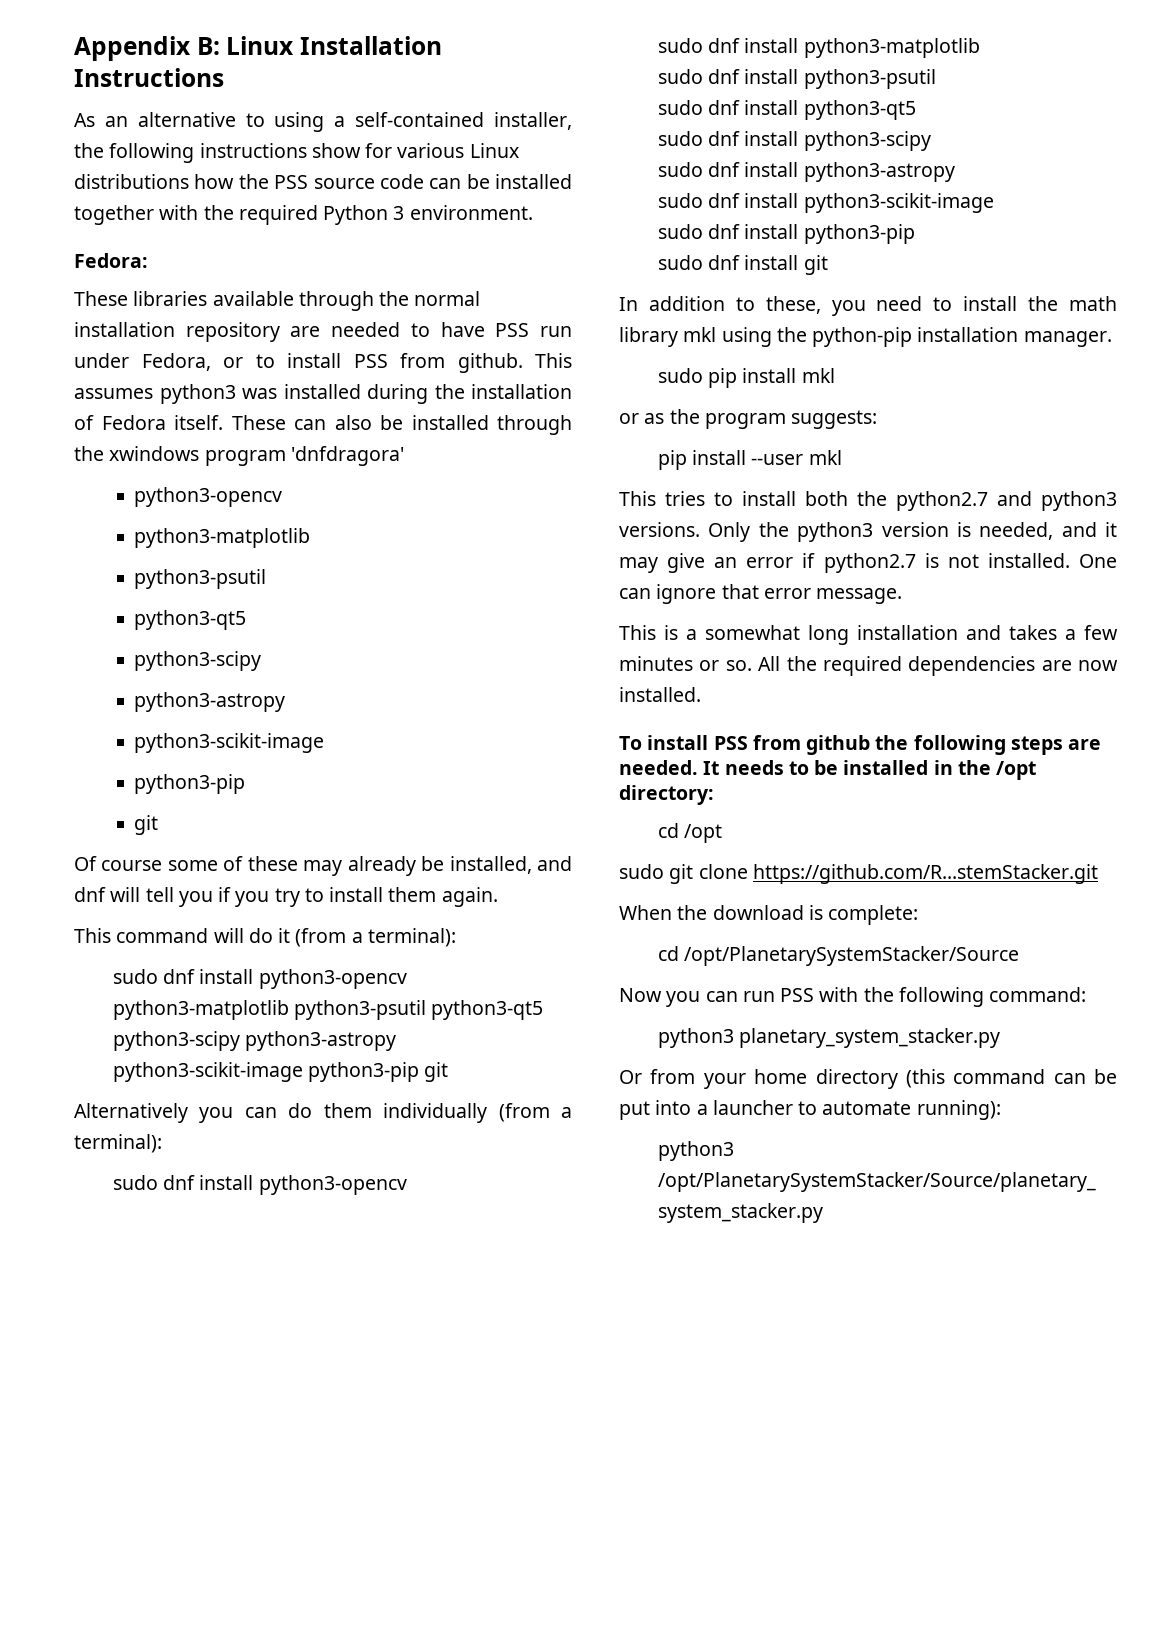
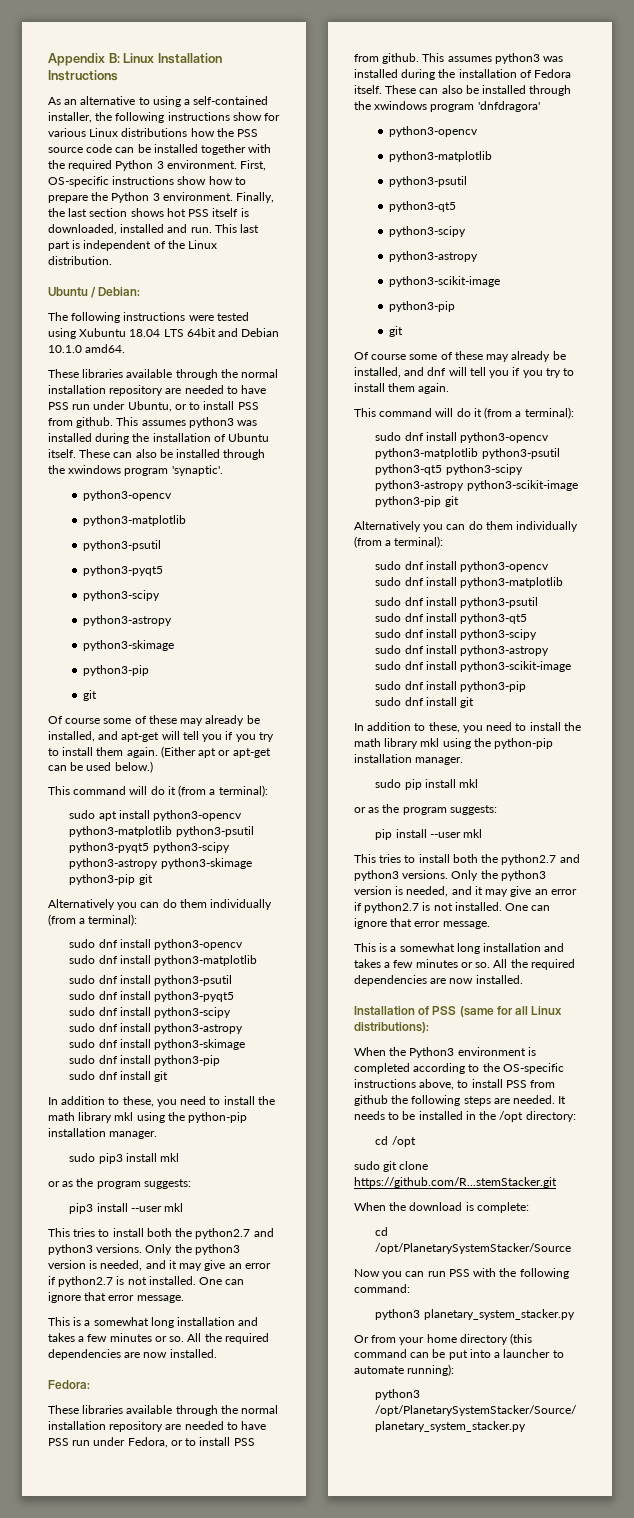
(533, 212) none -> [240,160,267,171] [48,176,246,187] [48,192,275,203] [48,208,249,217] [48,224,260,235] [48,240,218,251] [48,256,112,265] [48,287,141,298] [48,312,249,323] [48,328,280,339] [48,344,126,353] [48,369,279,380] [48,385,267,396] [48,401,259,412] [48,417,258,428] [48,433,270,444] [48,449,266,460] [48,465,223,476] [82,490,172,501] [82,515,186,526] [82,540,161,551] [82,565,163,576] [82,590,160,601] [82,615,172,626] [82,640,174,651] [82,665,149,676] [82,690,97,701] [48,715,260,726] [48,731,274,742] [48,746,271,758] [48,761,153,773] [48,785,268,797] [69,810,243,821] [69,826,254,837] [69,842,230,853] [69,858,252,869] [69,874,153,885] [48,899,273,910] [48,914,138,926] [69,939,244,950] [69,955,258,966] [69,975,233,986] [69,991,235,1002] [69,1007,232,1018] [69,1023,244,1034] [69,1039,246,1050] [69,1055,221,1066] [69,1071,169,1082] [48,1096,275,1107] [48,1112,248,1123] [48,1128,158,1139] [69,1153,180,1164] [48,1178,191,1189] [69,1203,184,1214] [48,1228,274,1239] [48,1244,240,1255] [48,1260,271,1271] [48,1276,245,1287] [48,1292,184,1303] [48,1317,259,1328] [48,1333,269,1344] [48,1349,217,1360] First, OS-specific instructions show how to prepare the Python 3 environment. Finally, the last section shows hot PSS itself is downloaded, installed and run. This last part is independent of the Linux distribution. // Ubuntu / Debian: // The following instructions were tested using Xubuntu 18.04 LTS 64bit and Debian 10.1.0 amd64. // These libraries available through the normal installation repository are needed to have PSS run under Ubuntu, or to install PSS from github. This assumes python3 was installed during the installation of Ubuntu itself. These can also be installed through the xwindows program 'synaptic'. // python3-opencv // python3-matplotlib // python3-psutil // python3-pyqt5 // python3-scipy // python3-astropy // python3-skimage // python3-pip // git // Of course some of these may already be installed, and apt-get will tell you if you try to install them again. (Either apt or apt-get can be used below.) // This command will do it (from a terminal): // sudo apt install python3-opencv python3-matplotlib python3-psutil python3-pyqt5 python3-scipy python3-astropy python3-skimage python3-pip git // Alternatively you can do them individually (from a terminal): // sudo dnf install python3-opencv // sudo dnf install python3-matplotlib // sudo dnf install python3-psutil // sudo dnf install python3-pyqt5 // sudo dnf install python3-scipy // sudo dnf install python3-astropy // sudo dnf install python3-skimage // sudo dnf install python3-pip // sudo dnf install git // In addition to these, you need to install the math library mkl using the python-pip installation manager. // sudo pip3 install mkl // or as the program suggests: // pip3 install --user mkl // This tries to install both the python2.7 and python3 versions. Only the python3 version is needed, and it may give an error if python2.7 is not installed. One can ignore that error message. // This is a somewhat long installation and takes a few minutes or so. All the required dependencies are now installed.
[619,736,642,750] To -> [354,1006,563,1017] [354,1022,429,1033] [354,1047,536,1058] [354,1063,564,1074] [354,1079,469,1090] Installation of PSS (same for all Linux distributions): // When the Python3 environment is completed according to the OS-specific instructions above, to

